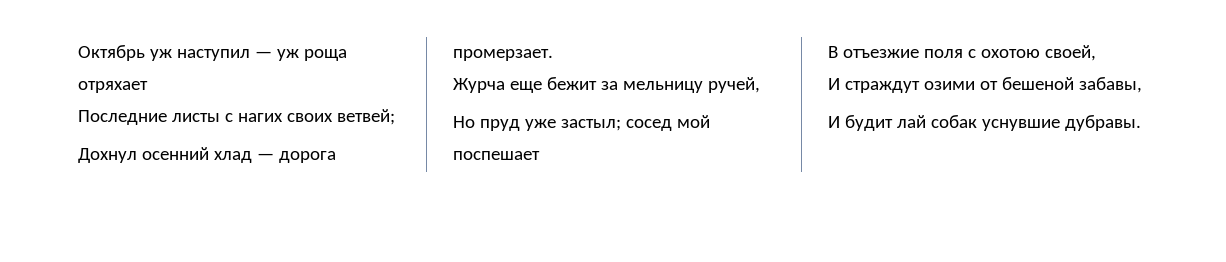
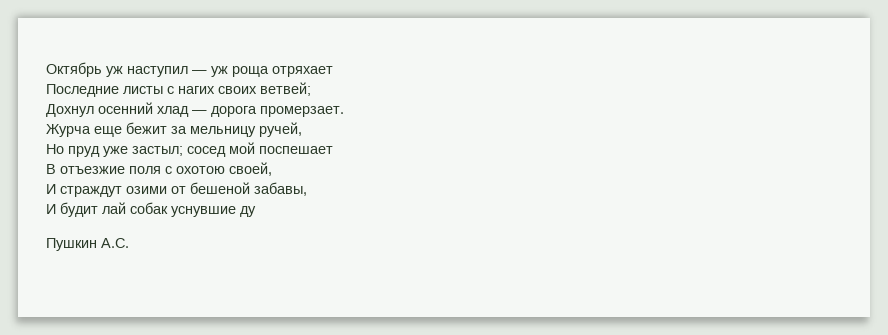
[1064,115,1141,131] дубравы. -> [240,206,256,217] [46,238,129,251] ду // Пушкин А.С.

